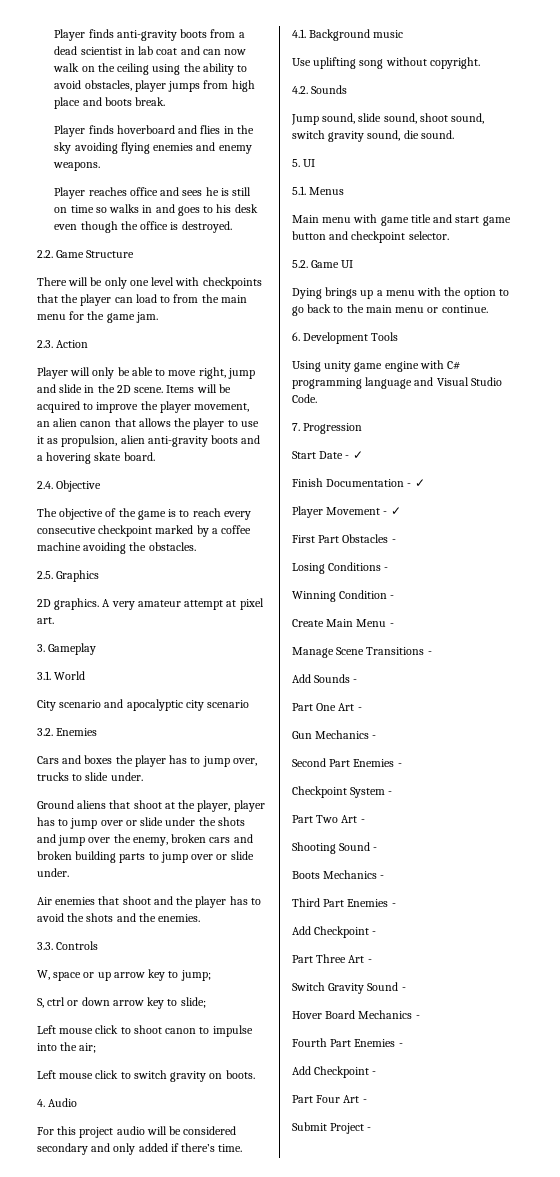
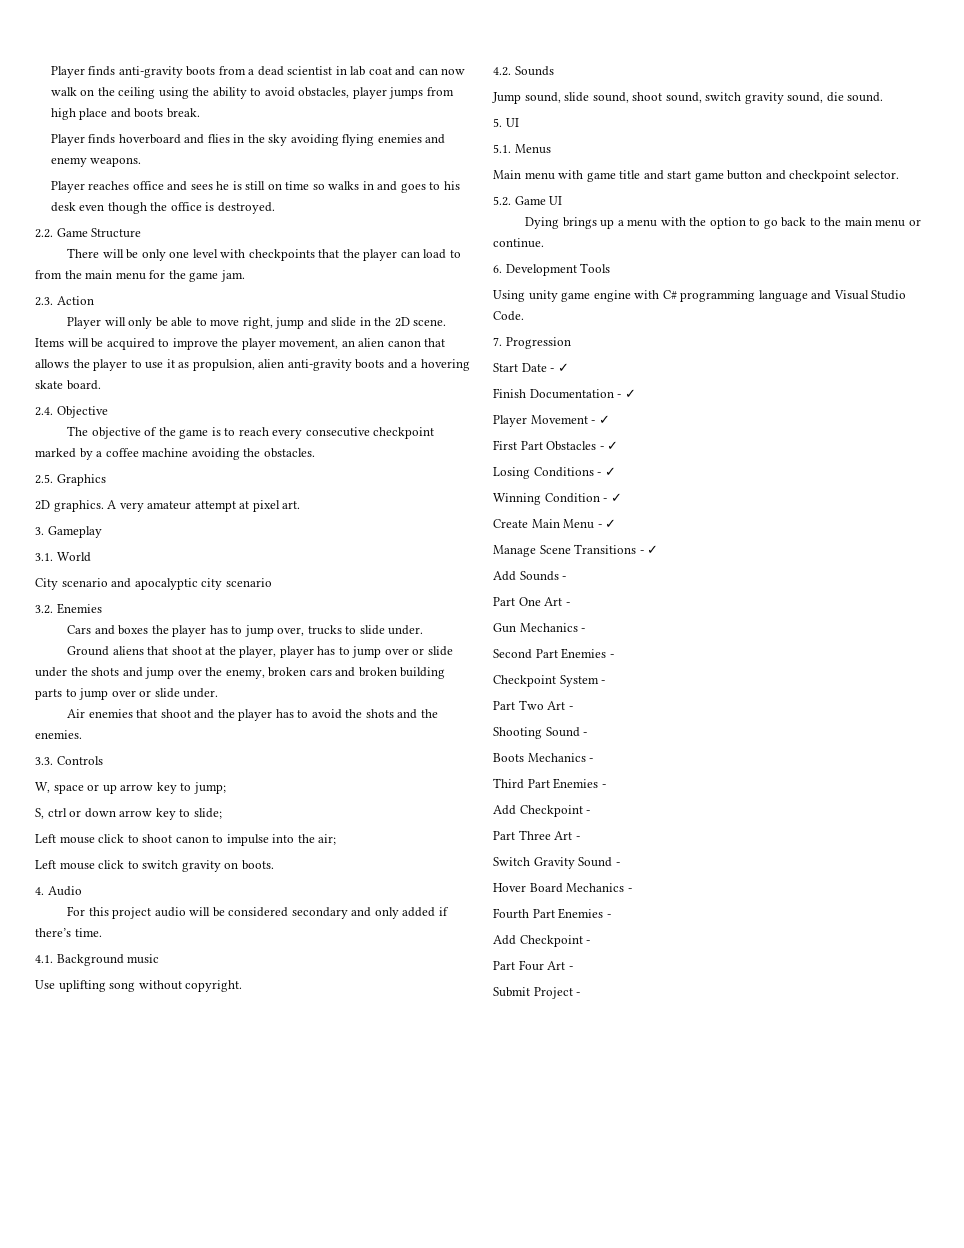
(396, 541) none -> [607,441,619,450] ✓
(389, 569) none -> [604,467,616,476] ✓
(395, 597) none -> [610,493,622,502] ✓
(394, 625) none -> [605,519,617,528] ✓
(432, 653) none -> [647,545,659,554] ✓

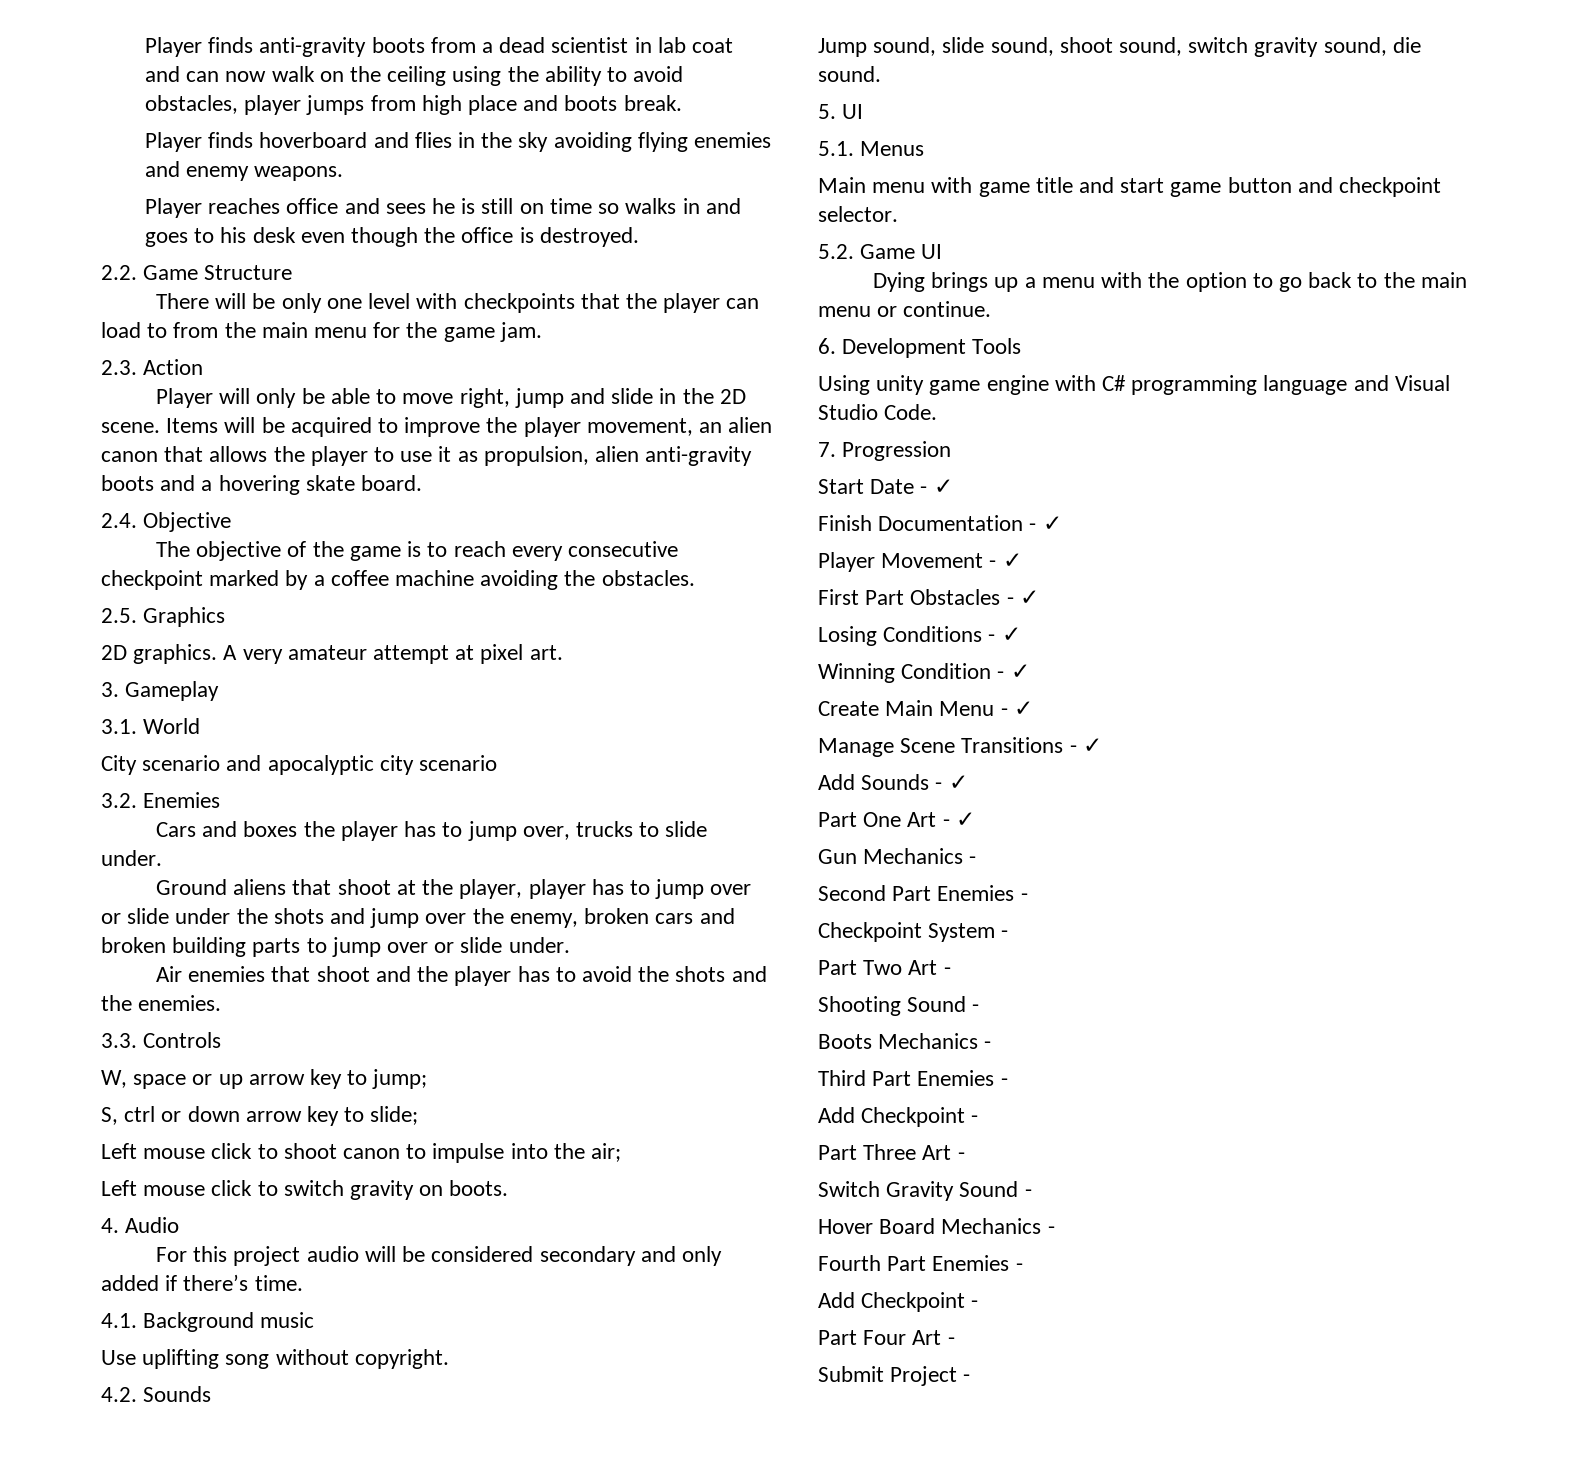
(567, 578) none -> [948,775,968,790] ✓
(570, 604) none -> [955,812,975,827] ✓

